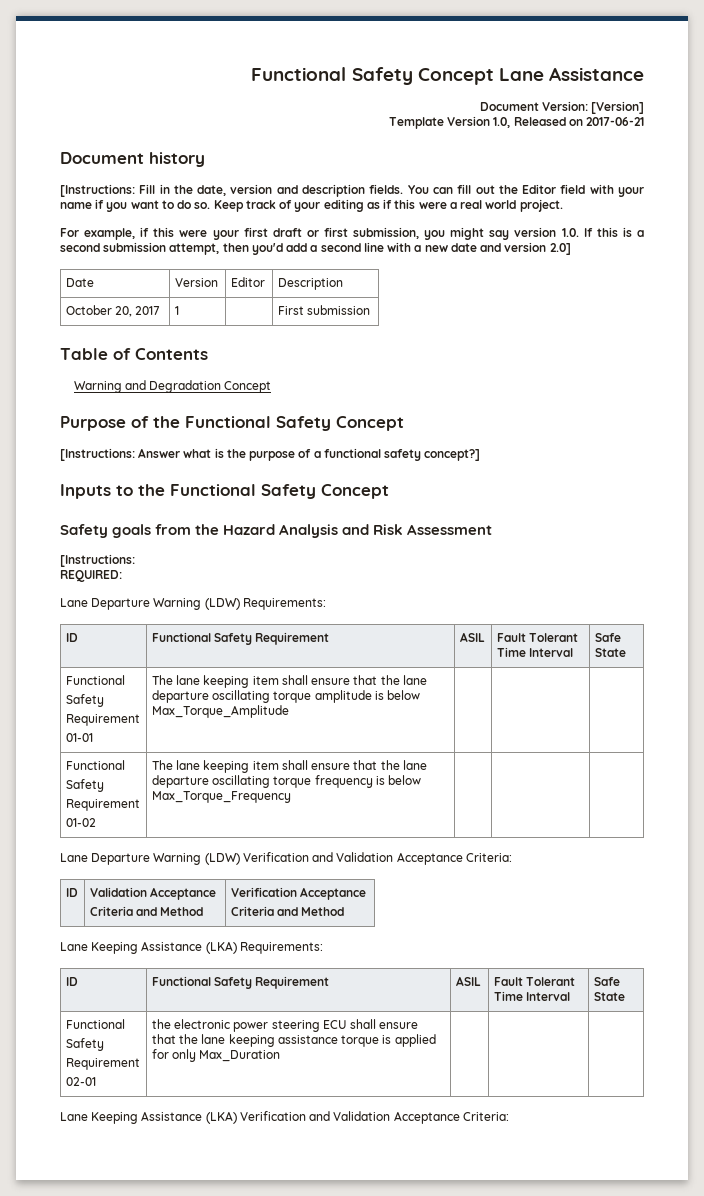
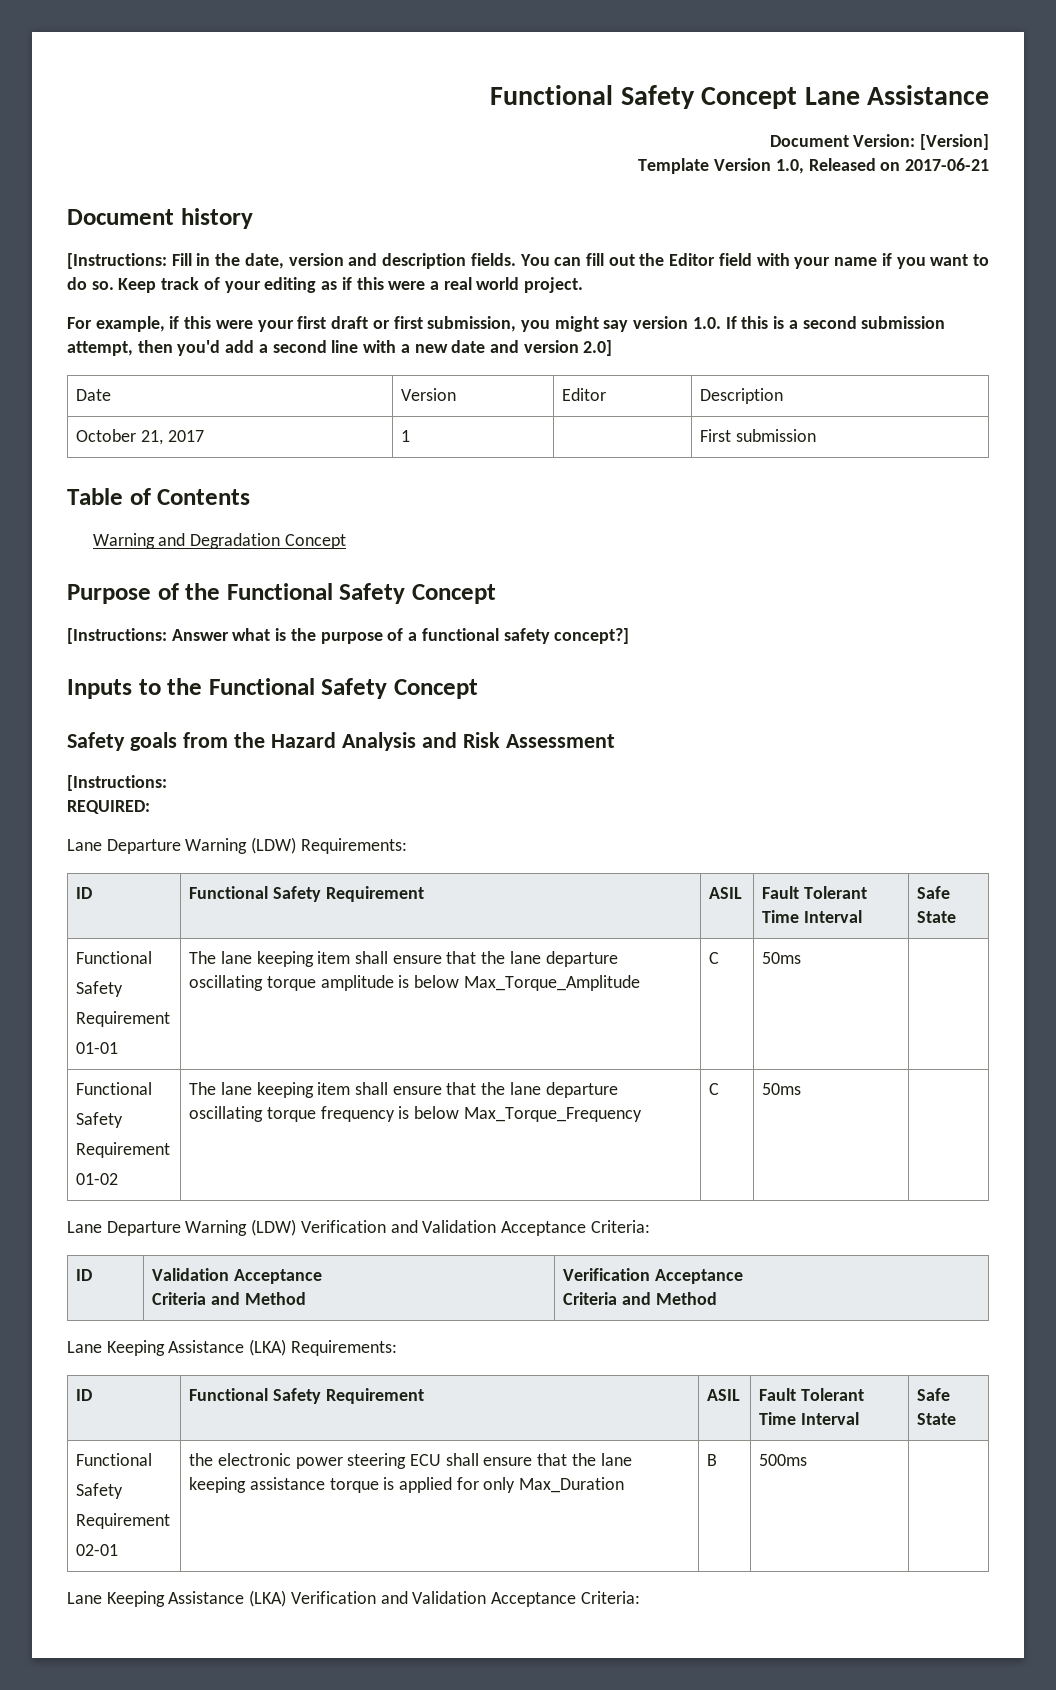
[115,306,133,317] 20, -> [140,430,163,445] 21,
(289, 711) | -> [709,952,720,964] [762,952,802,964] C | 50ms
(291, 797) | -> [709,1083,720,1095] [762,1083,802,1095] C | 50ms
(281, 1056) | -> [707,1454,718,1466] [759,1454,808,1466] B | 500ms

